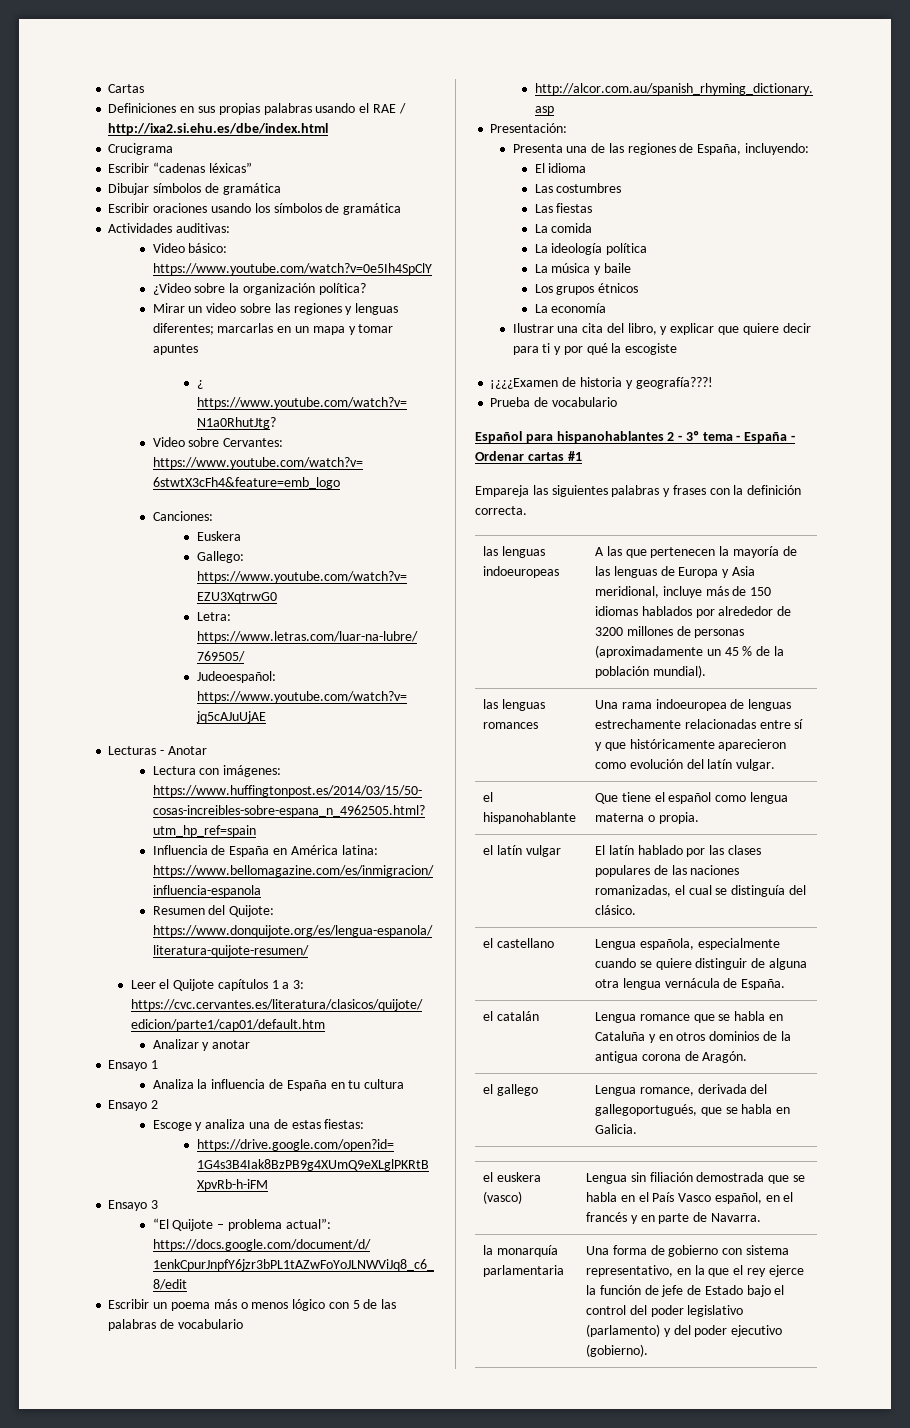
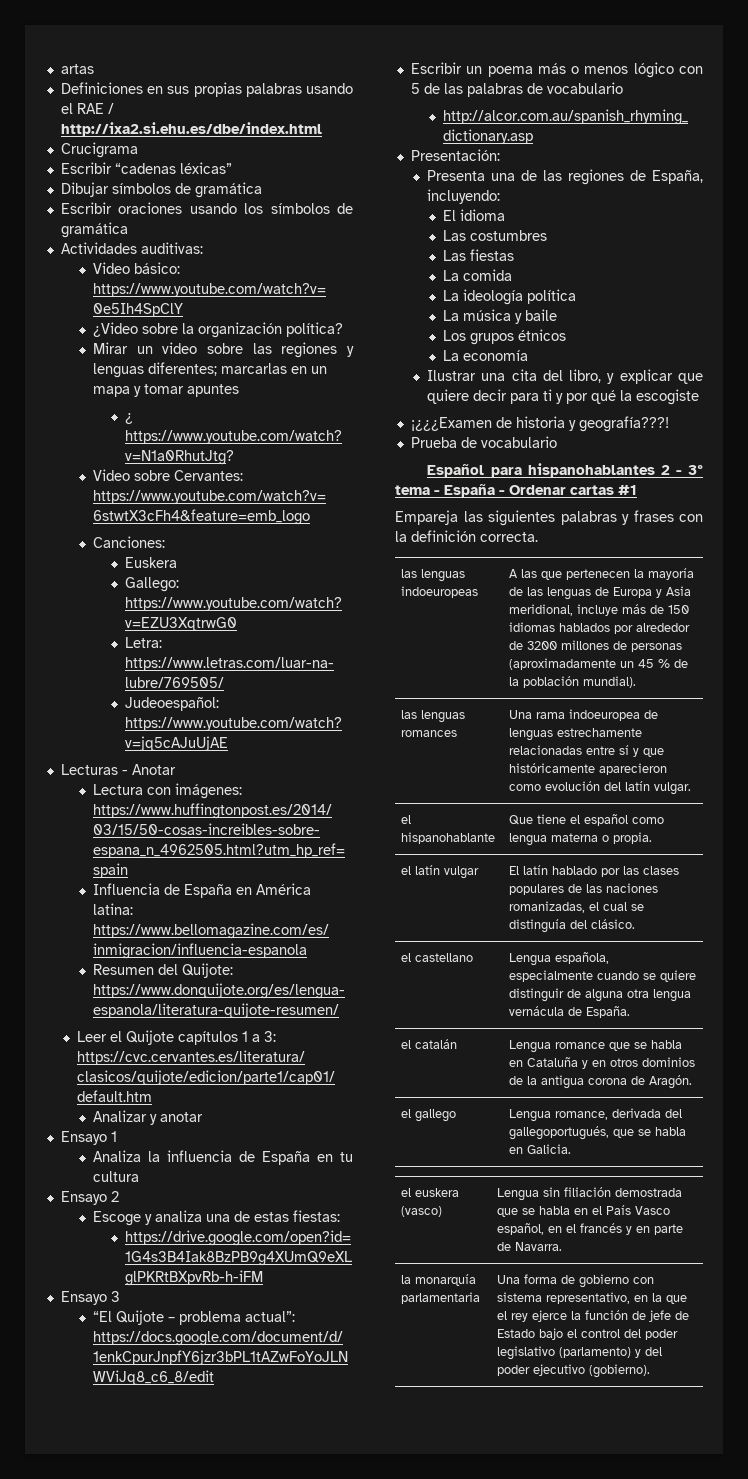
[108,84,145,93] Cartas -> [60,64,94,74] artas

